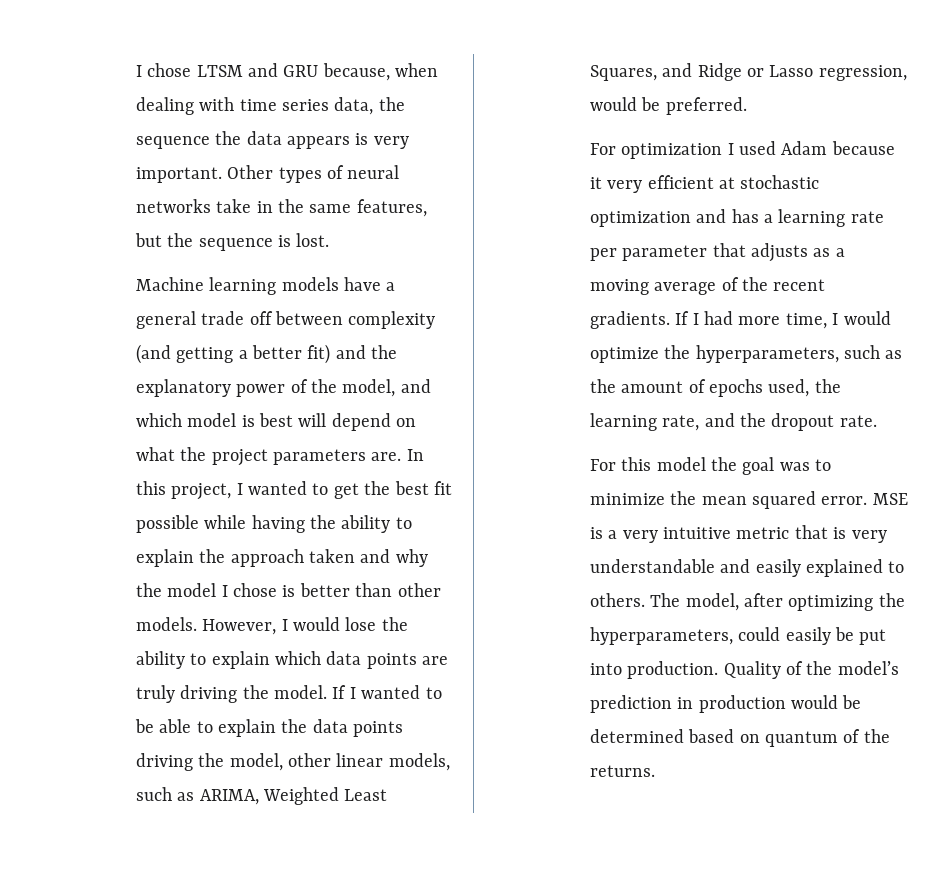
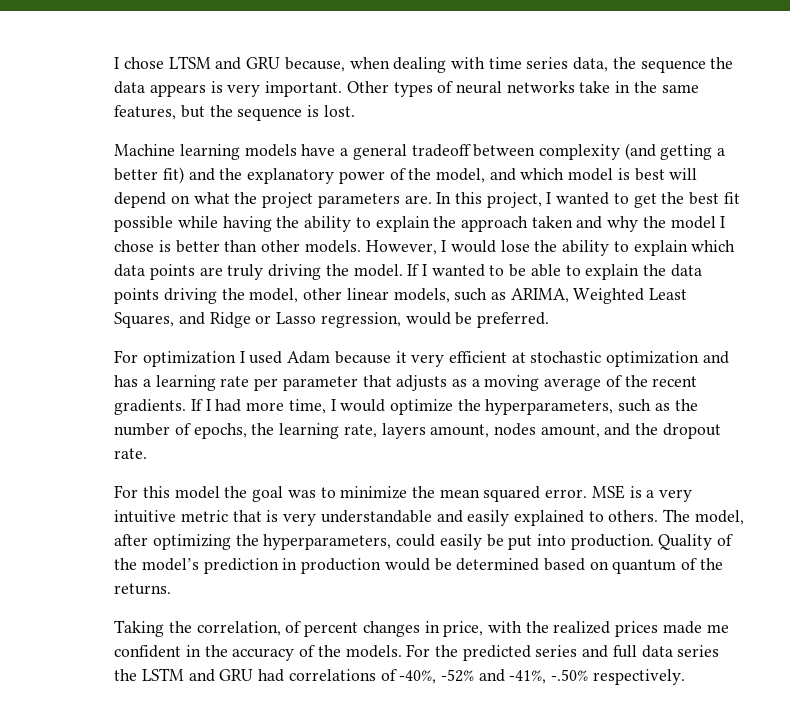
[201,311,273,325] trade off -> [411,144,471,157] tradeoff
[621,379,841,397] [589,413,700,431] amount of epochs used, the learning rate, -> [114,423,600,439] number of epochs, the learning rate, layers amount, nodes amount,
(655, 771) none -> [114,620,729,637] [114,644,720,661] [114,668,685,685] // Taking the correlation, of percent changes in price, with the realized prices made me confident in the accuracy of the models. For the predicted series and full data series the LSTM and GRU had correlations of -40%, -52% and -41%, -.50% respectively.

